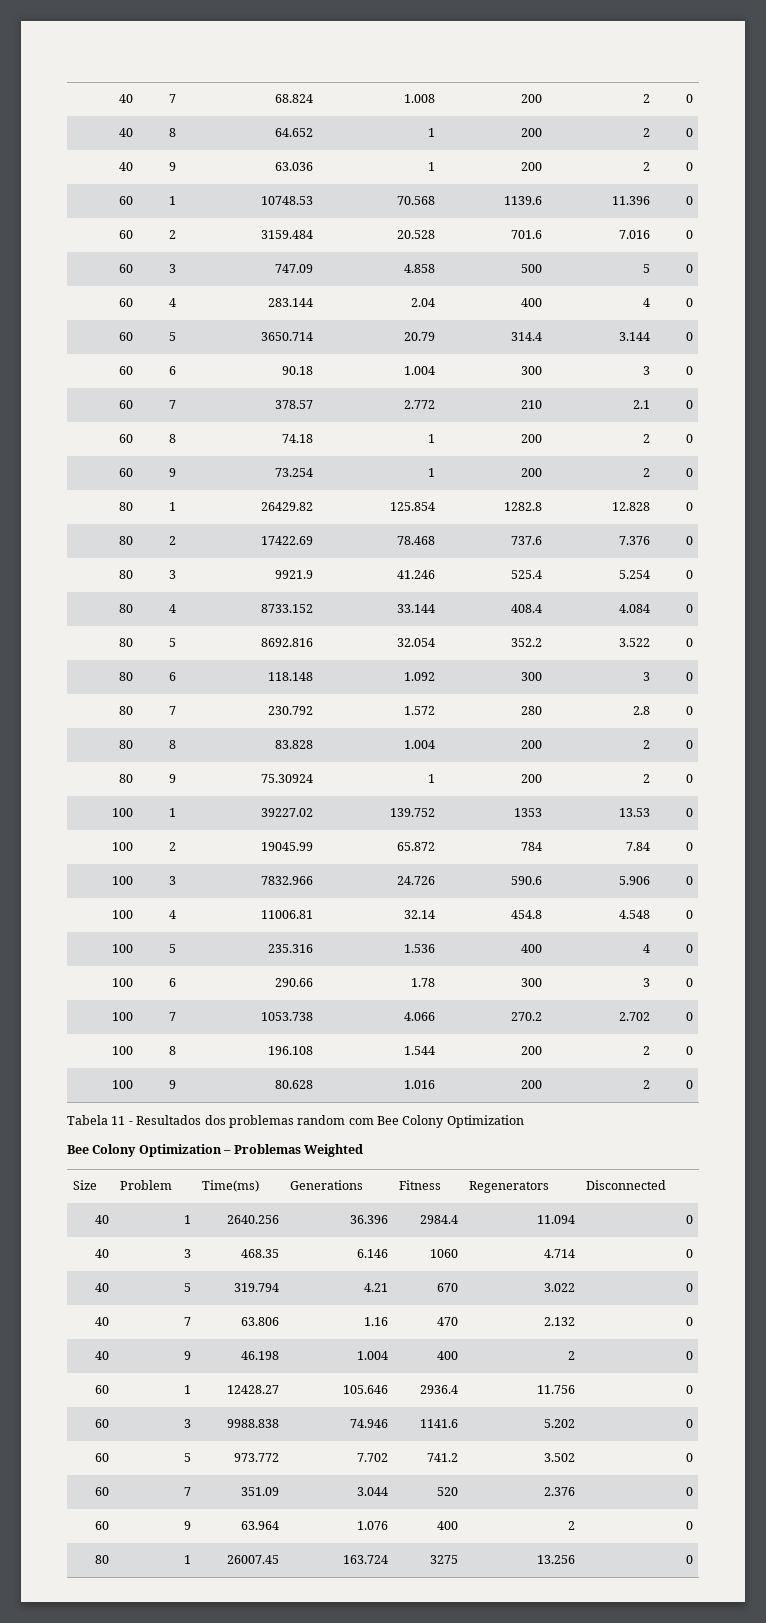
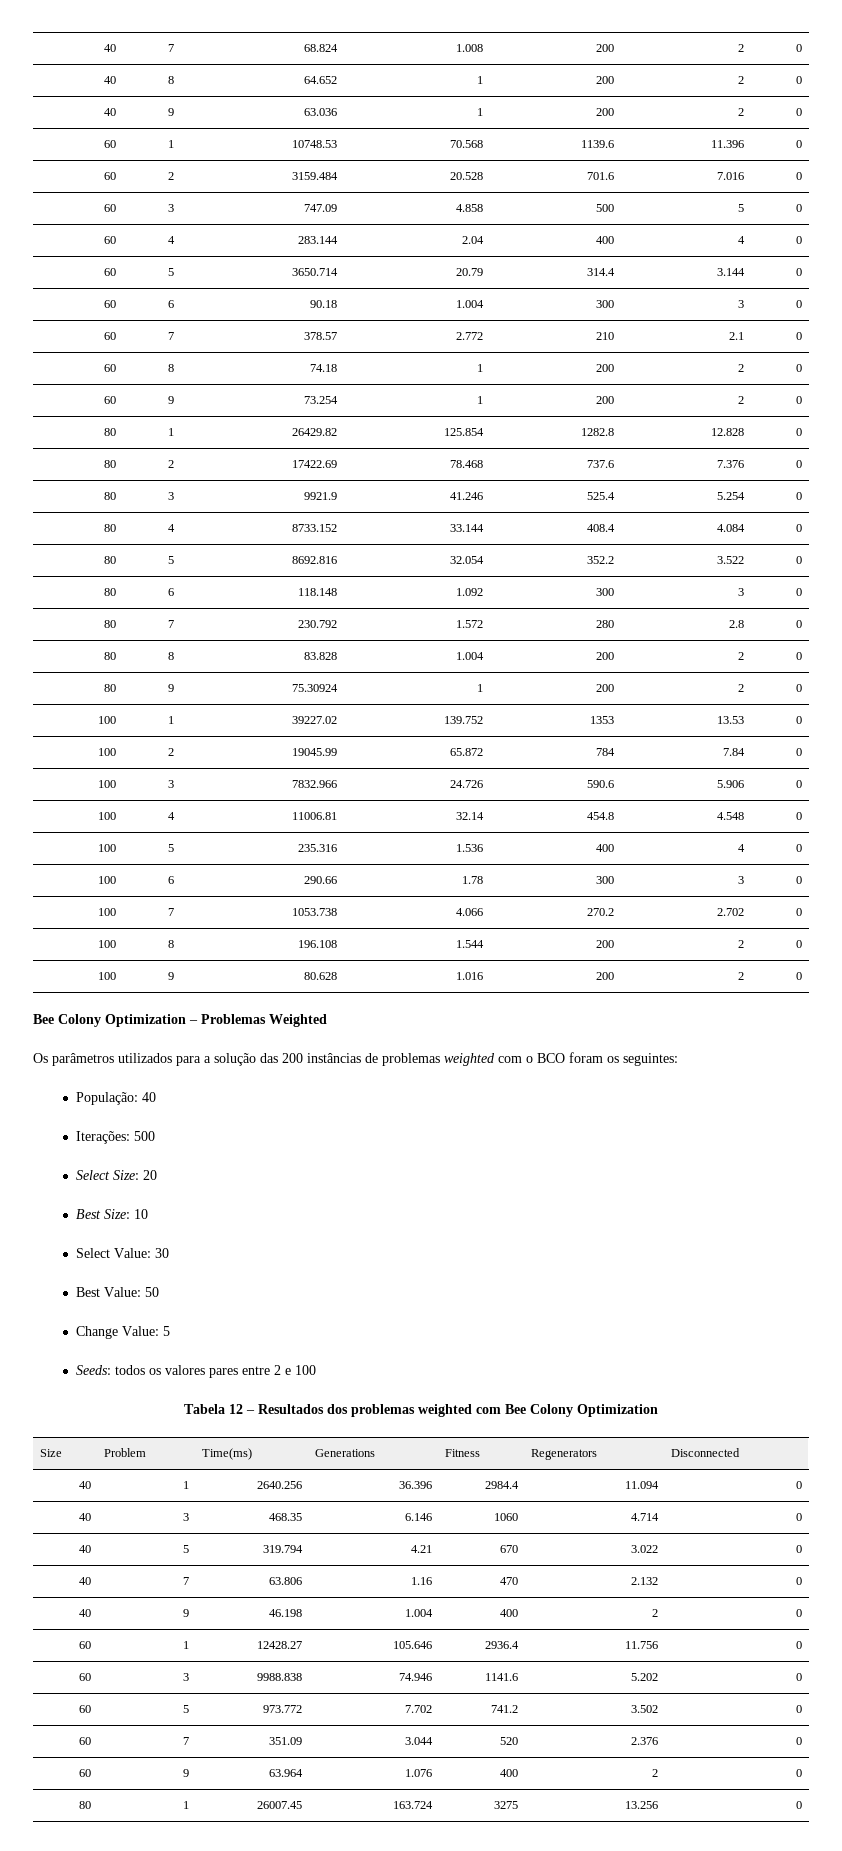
[67,1115,524,1128] // Tabela 11 - Resultados dos problemas random com Bee Colony Optimization -> (802, 976) none
(363, 1150) none -> [33,1052,678,1066] [75,1092,156,1105] [75,1131,155,1144] [75,1170,157,1180] [75,1209,148,1219] [75,1248,169,1258] [75,1287,159,1297] [75,1326,170,1339] [75,1365,316,1378] [184,1404,658,1417] // Os parâmetros utilizados para a solução das 200 instâncias de problemas weighted com o BCO foram os seguintes: // População: 40 // Iterações: 500 // Select Size: 20 // Best Size: 10 // Select Value: 30 // Best Value: 50 // Change Value: 5 // Seeds: todos os valores pares entre 2 e 100 // Tabela 12 – Resultados dos problemas weighted com Bee Colony Optimization

